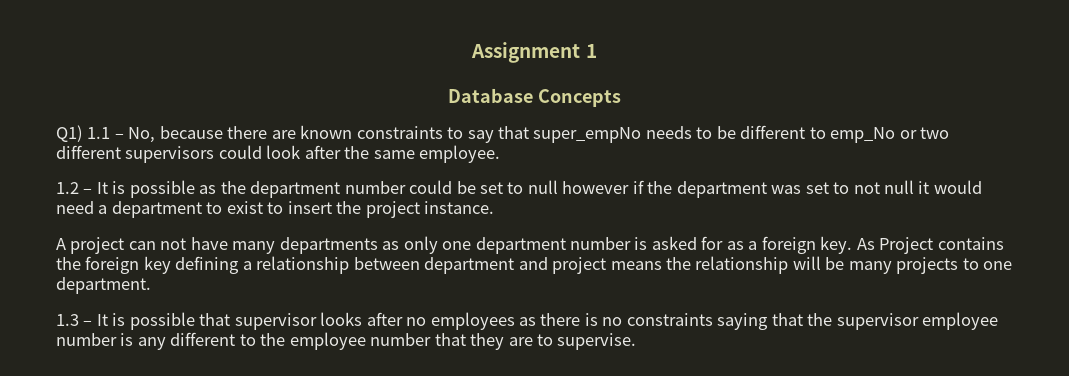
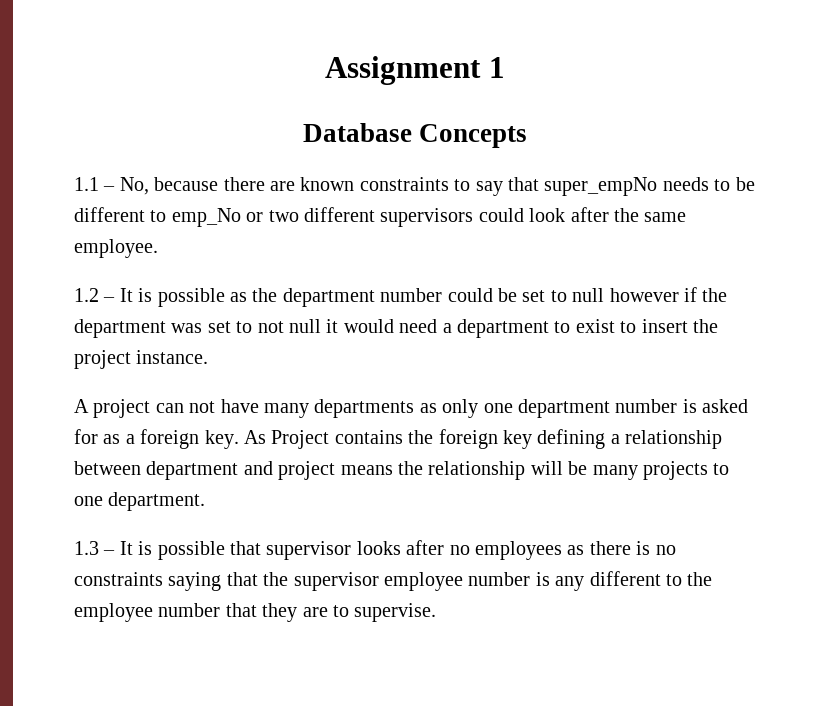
[56,125,83,142] Q1) -> (528, 136) none

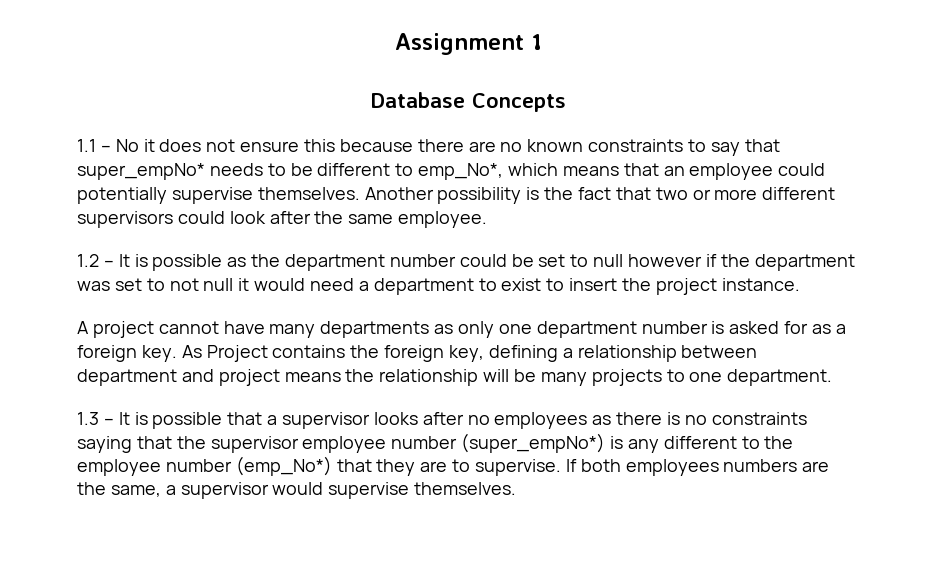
[119,177,149,195] No, -> [115,139,336,152] No it does not ensure this
(295, 186) none -> [500,142,523,152] no
[544,177,658,196] super_empNo -> [77,163,205,180] super_empNo*
[171,208,299,227] emp_No or two -> [418,163,826,180] [77,187,758,204] emp_No*, which means that an employee could potentially supervise themselves. Another possibility is the fact that two or more
[155,401,216,413] can not -> [158,321,219,334] cannot
[502,430,532,449] key -> [449,345,485,362] key,
(261, 548) none -> [267,415,278,425] a
(531, 579) none -> [461,433,606,453] (super_empNo*)
(221, 610) none -> [235,456,332,476] (emp_No*)
(437, 612) none -> [565,459,830,476] [77,482,517,499] If both employees numbers are the same, a supervisor would supervise themselves.

